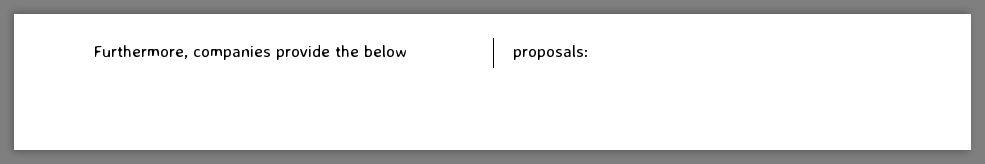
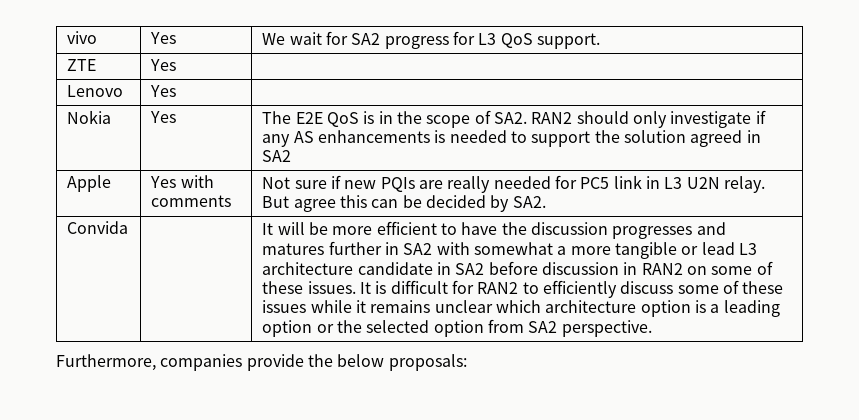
(93, 52) none -> [67,31,98,44] [150,32,177,44] [262,31,600,49] [67,59,97,71] [150,59,177,71] [67,85,124,97] [150,85,177,97] [67,110,112,124] [150,111,177,123] [262,110,766,128] [262,130,761,147] [262,150,292,162] [67,175,112,192] [150,175,214,188] [151,195,232,207] [262,175,765,193] [262,195,546,212] [67,221,129,234] [262,221,726,239] [262,241,757,259] [262,261,773,275] [262,280,784,298] [262,300,780,317] [262,319,652,337] vivo | Yes | We wait for SA2 progress for L3 QoS support. // ZTE | Yes | // Lenovo | Yes | // Nokia | Yes | The E2E QoS is in the scope of SA2. RAN2 should only investigate if any AS enhancements is needed to support the solution agreed in SA2 // Apple | Yes with comments | Not sure if new PQIs are really needed for PC5 link in L3 U2N relay. But agree this can be decided by SA2. // Convida | | It will be more efficient to have the discussion progresses and matures further in SA2 with somewhat a more tangible or lead L3 architecture candidate in SA2 before discussion in RAN2 on some of these issues. It is difficult for RAN2 to efficiently discuss some of these issues while it remains unclear which architecture option is a leading option or the selected option from SA2 perspective. //

